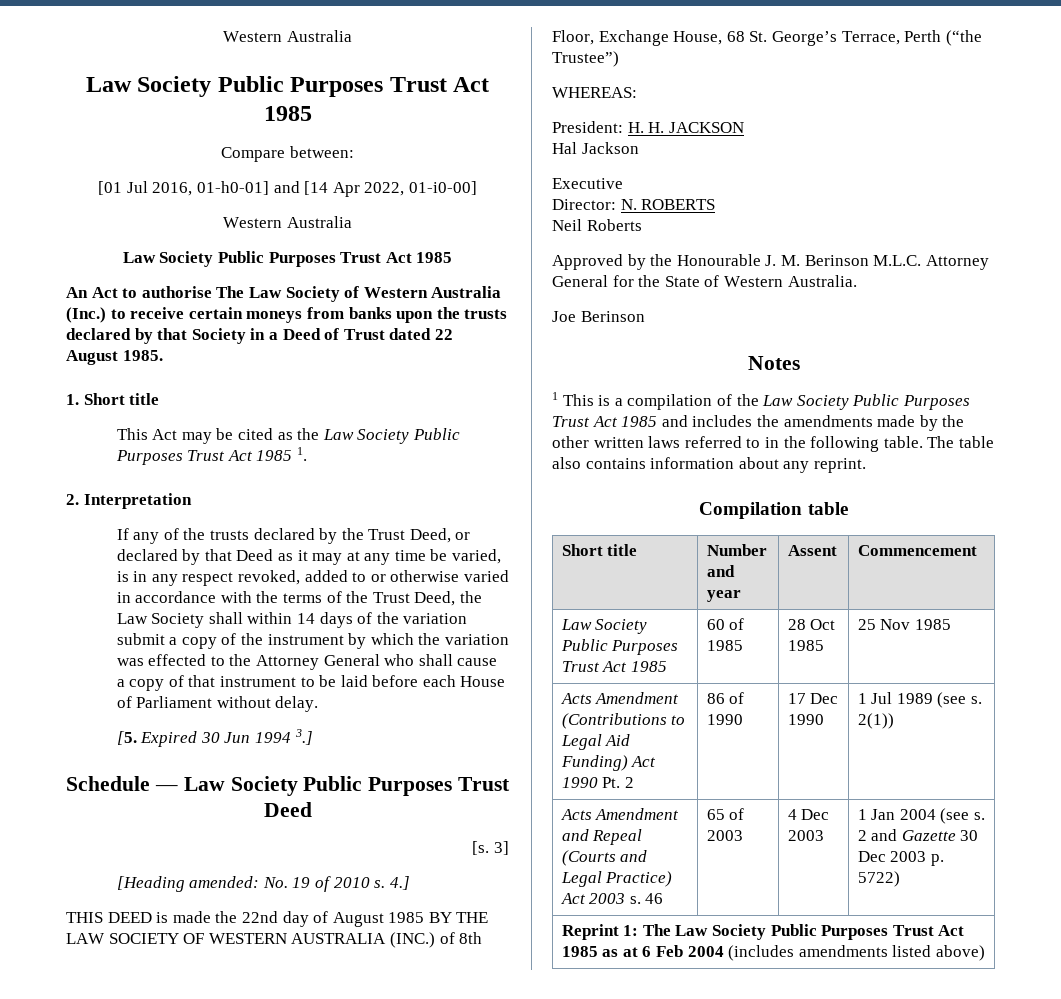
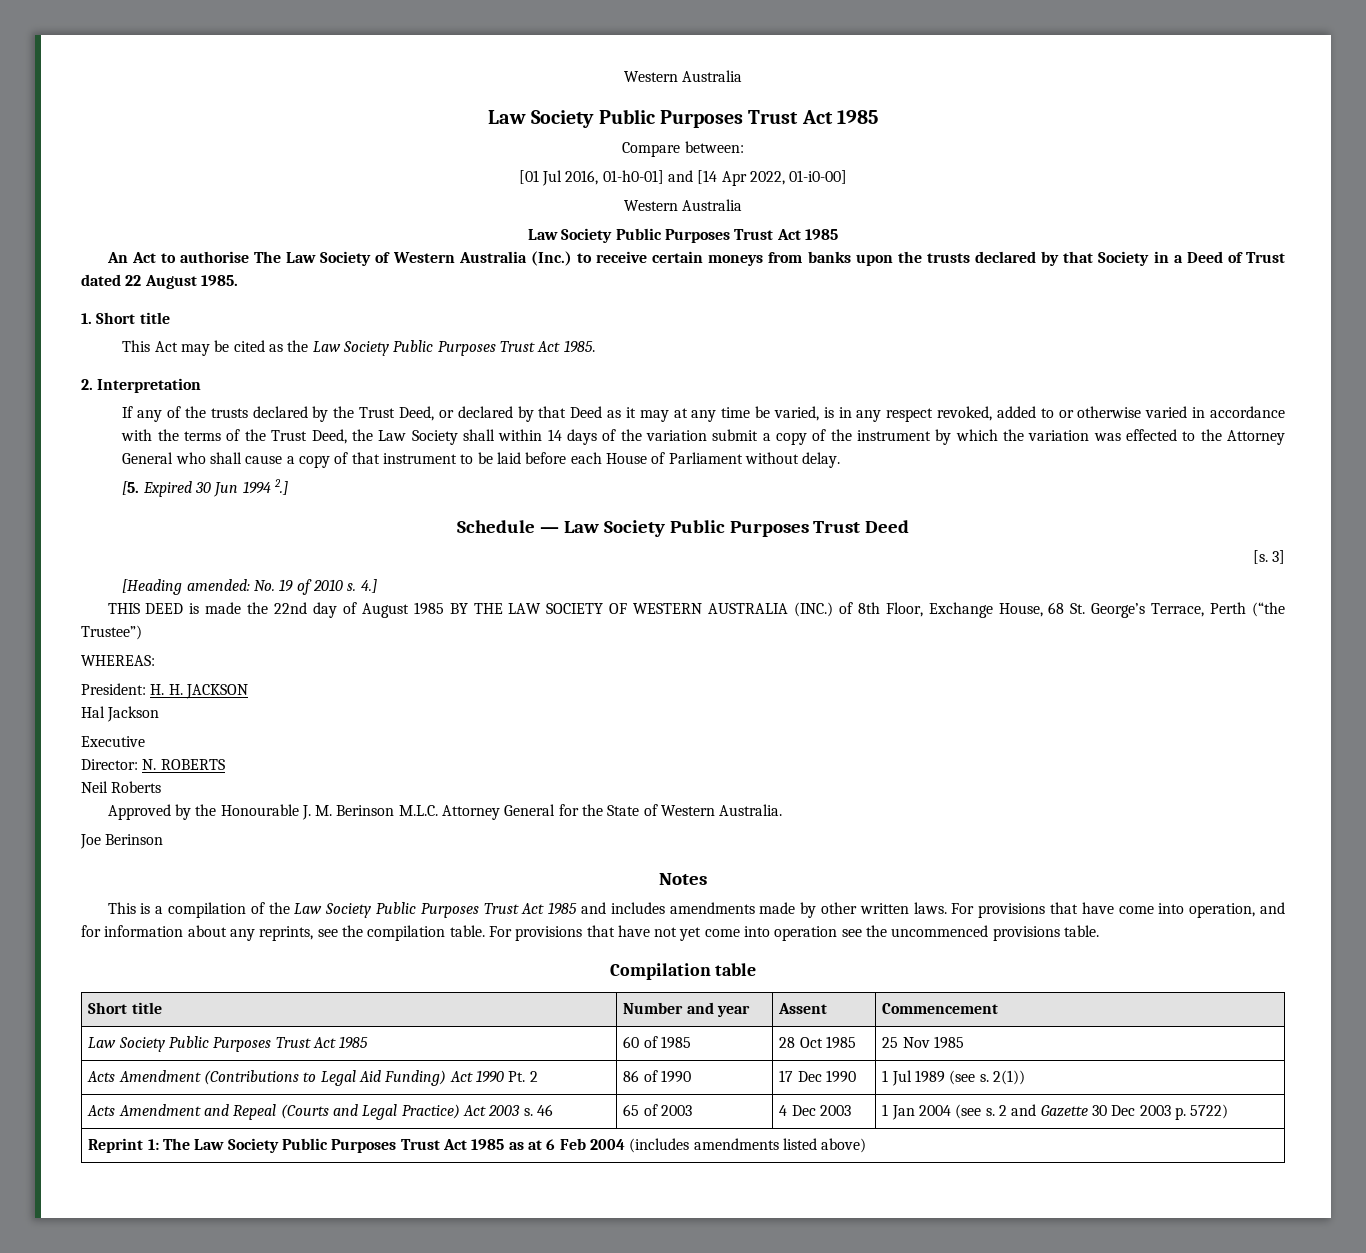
[256,447,307,461] 1985 1. -> [563,340,595,353] 1985.
[294,729,313,745] 3.] -> [274,479,289,495] 2.]
[552,392,558,400] 1 -> (707, 879) none
[756,415,779,427] the -> (665, 908) none
[942,415,965,427] the -> (817, 910) none
[648,436,994,452] [552,457,866,473] laws referred to in the following table. The table also contains information about any reprint. -> [913,902,1286,918] [81,925,1100,941] laws. For provisions that have come into operation, and for information about any reprints, see the compilation table. For provisions that have not yet come into operation see the uncommenced provisions table.

